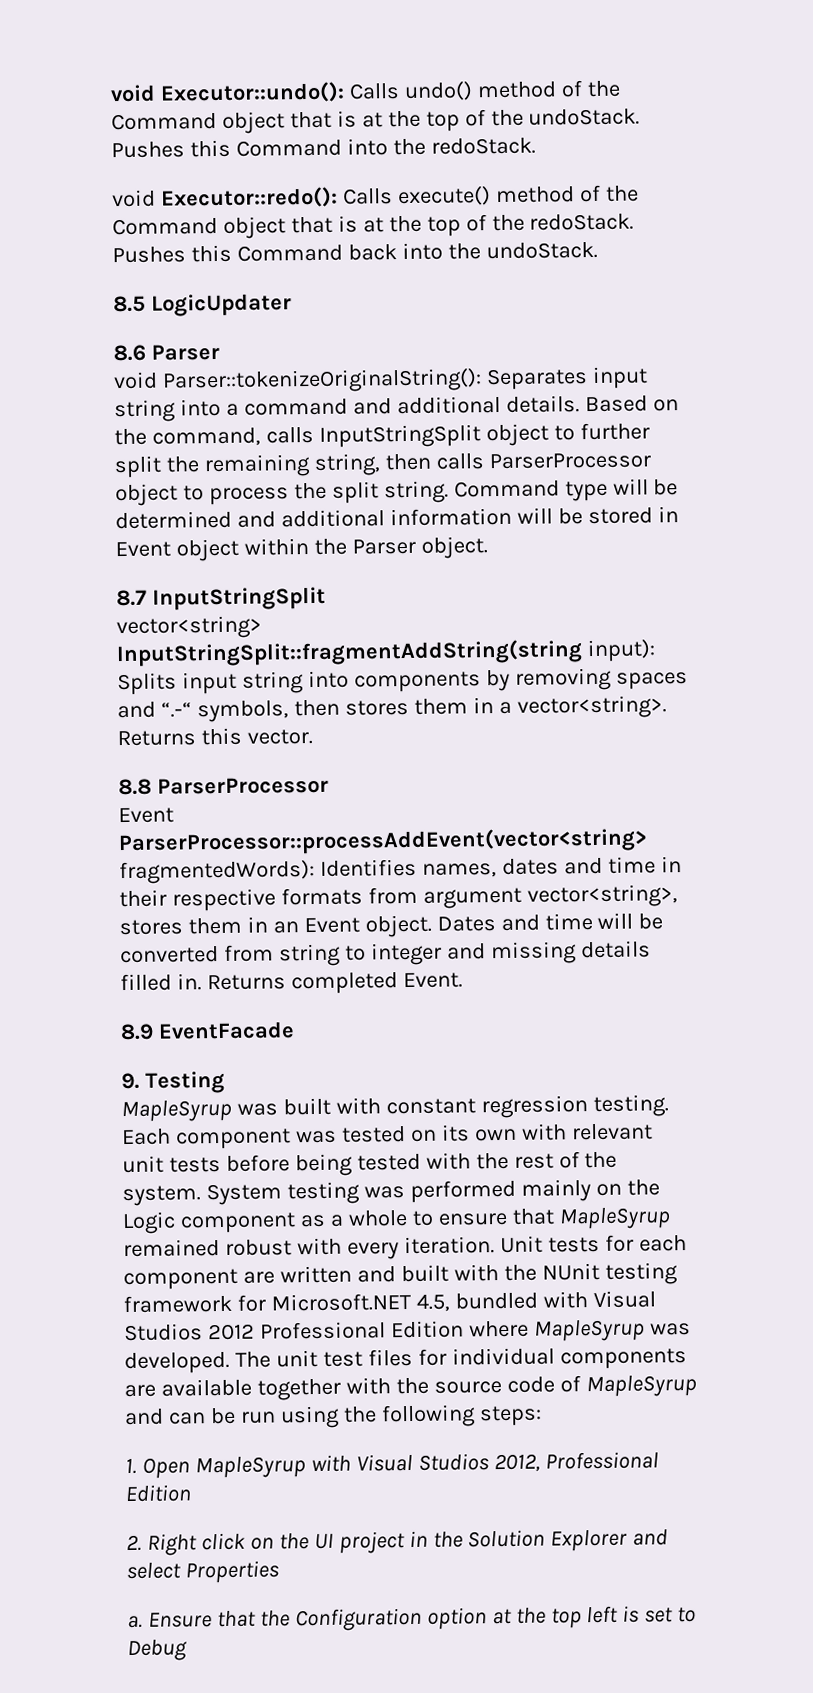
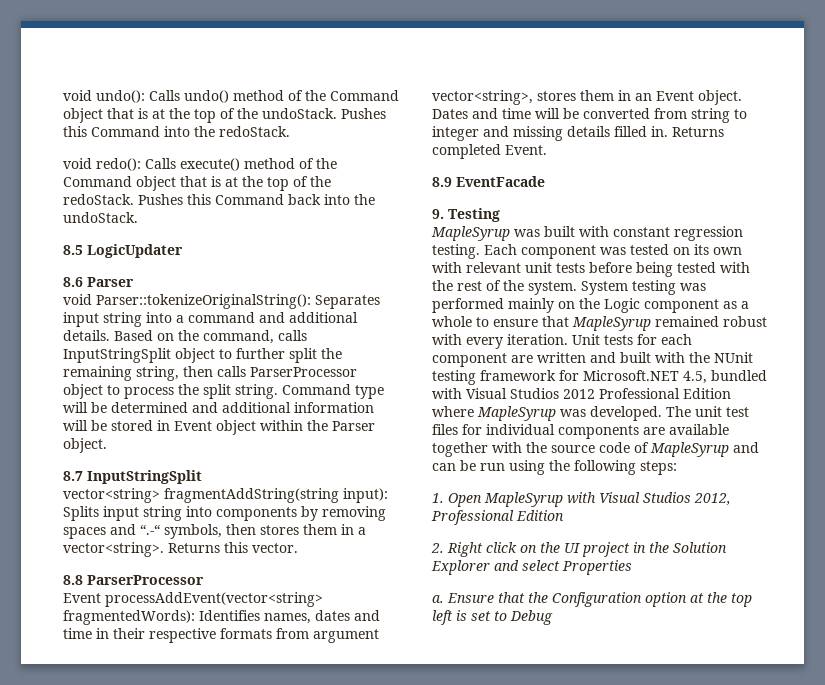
[110,81,345,104] void Executor::undo(): -> [63,90,145,103] void undo():
[159,186,338,209] Executor::redo(): -> [96,158,141,171] redo():
[116,639,583,668] InputStringSplit::fragmentAddString(string -> [164,488,339,503] fragmentAddString(string
[118,827,648,857] ParserProcessor::processAddEvent(vector<string> -> [105,592,323,607] processAddEvent(vector<string>

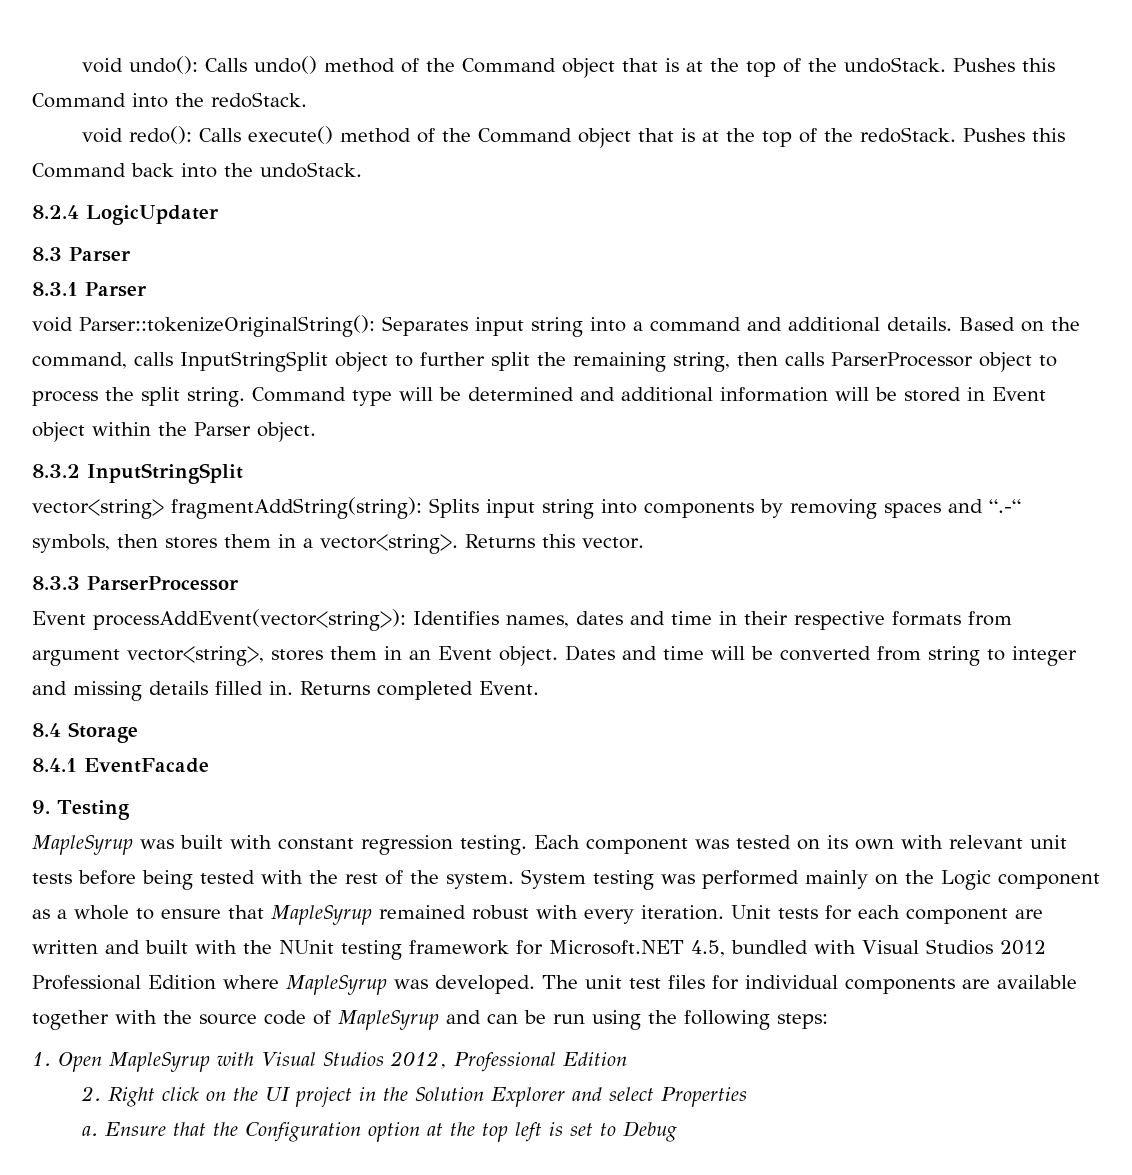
[63,245,83,255] 8.5 -> [32,205,79,219] 8.2.4
[63,277,83,287] 8.6 -> [32,247,131,262] [32,282,78,296] 8.3 Parser // 8.3.1
[63,471,83,481] 8.7 -> [32,464,80,478] 8.3.2
[164,488,388,503] fragmentAddString(string input): -> [171,497,422,519] fragmentAddString(string):
[63,575,83,585] 8.8 -> [32,576,80,590] 8.3.3
[105,592,323,607] [63,610,195,625] processAddEvent(vector<string> fragmentedWords): -> [93,609,406,631] processAddEvent(vector<string>):
[432,177,452,187] 8.9 -> [32,722,138,743] [32,758,77,772] 8.4 Storage // 8.4.1

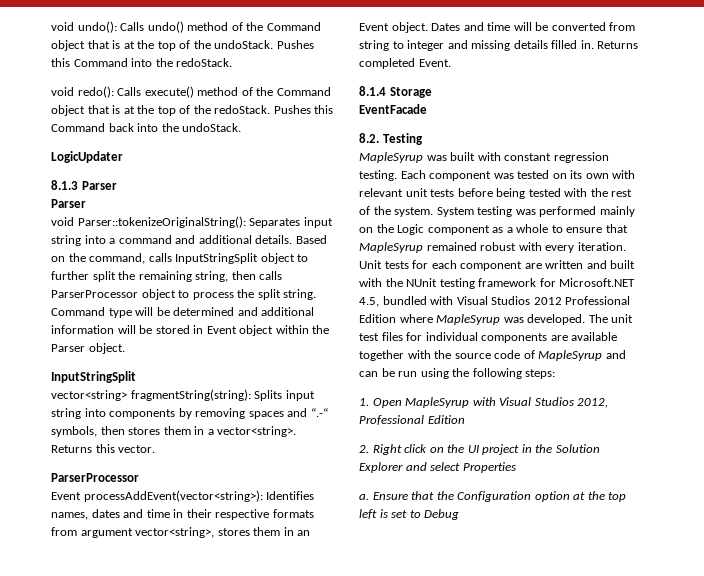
[32,205,79,219] 8.2.4 -> (242, 127) none
[32,247,131,262] [32,282,78,296] 8.3 Parser // 8.3.1 -> [51,180,117,190] 8.1.3 Parser //
[32,464,80,478] 8.3.2 -> (125, 348) none
[171,497,422,519] fragmentAddString(string): -> [130,389,251,401] fragmentString(string):
[32,576,80,590] 8.3.3 -> (156, 449) none
[32,723,61,737] 8.4 -> [359,86,386,96] 8.1.4
[32,758,77,772] 8.4.1 -> (432, 92) none
[32,800,50,814] 9. -> [359,133,379,143] 8.2.

